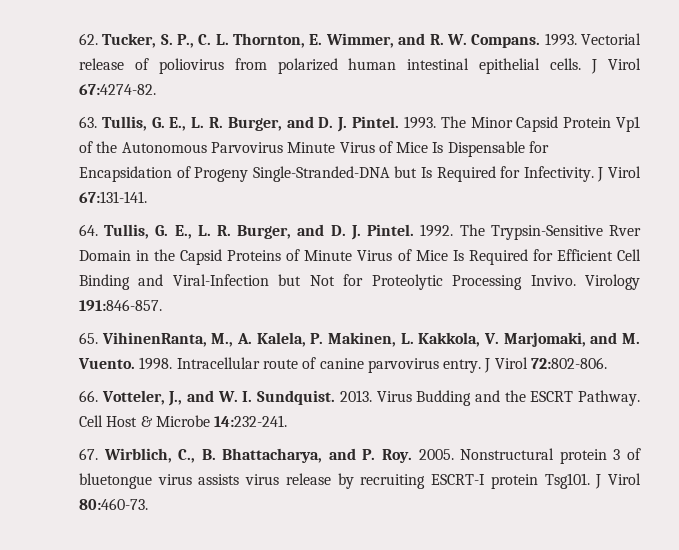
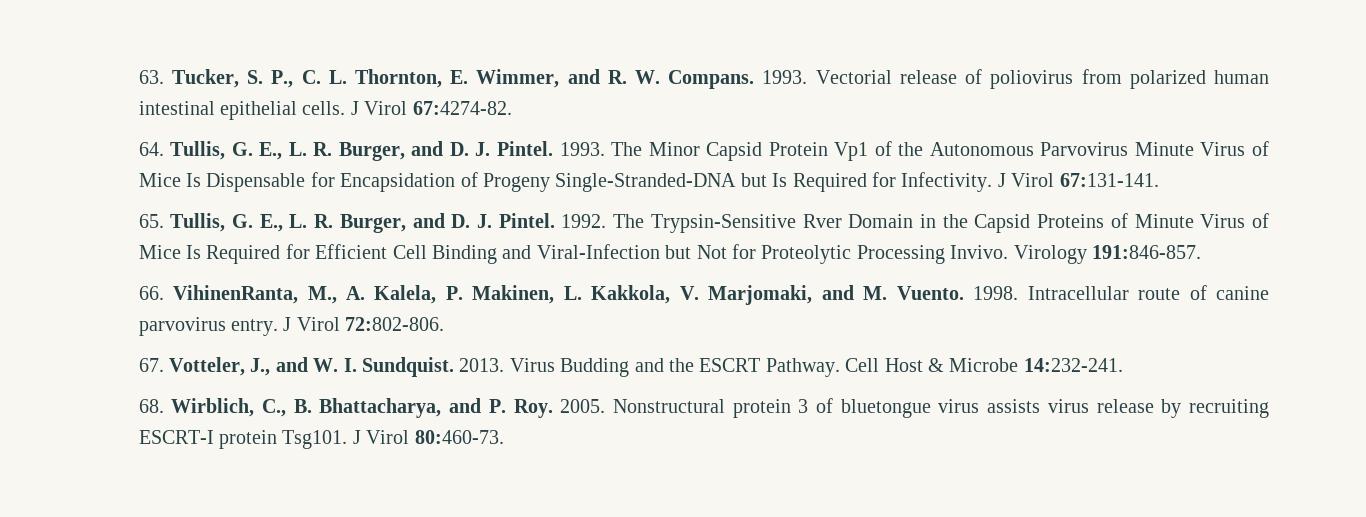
[78,33,98,45] 62. -> [138,70,164,84] 63.
[78,116,97,128] 63. -> [138,142,164,156] 64.
[78,224,98,236] 64. -> [138,214,164,228] 65.
[78,332,98,344] 65. -> [138,286,164,300] 66.
[78,390,98,402] 66. -> [138,358,164,372] 67.
[78,448,98,460] 67. -> [138,399,164,413] 68.

